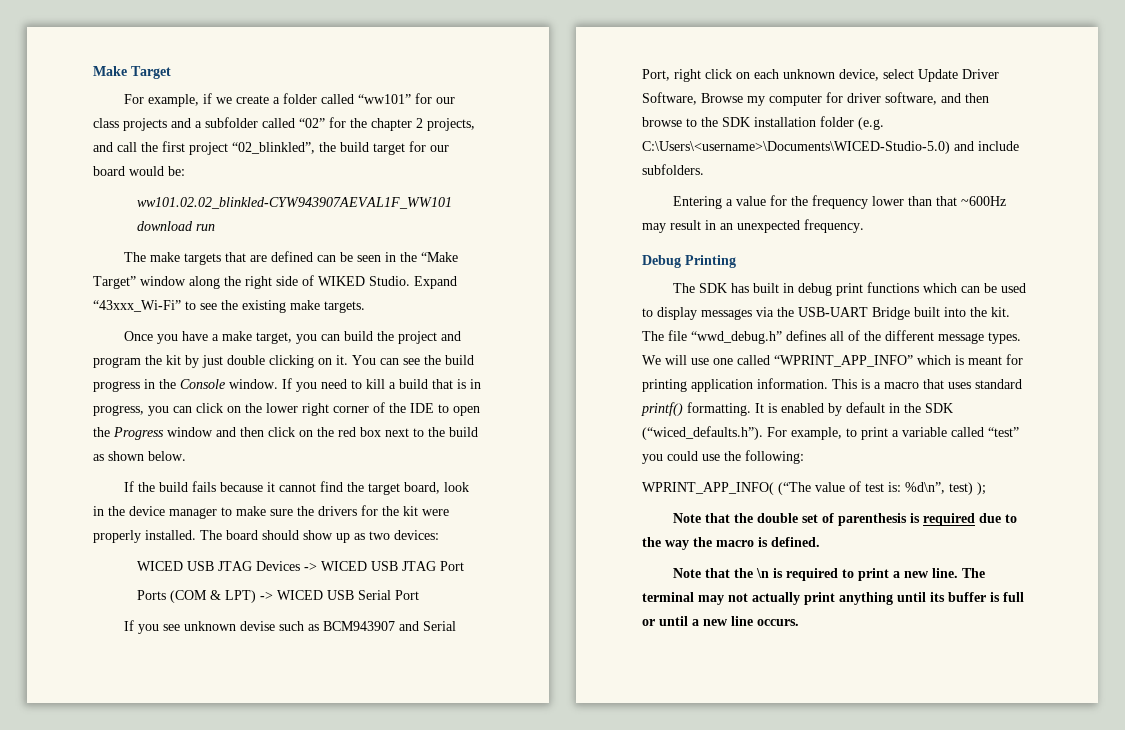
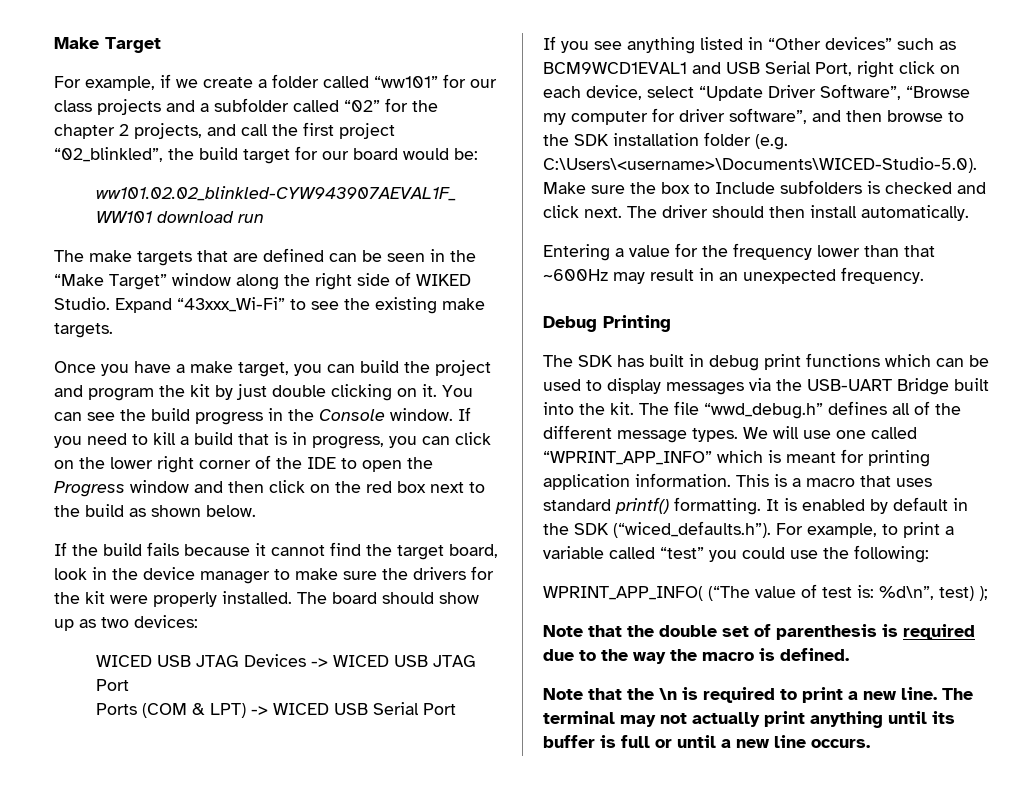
[184,621,420,631] unknown devise such as BCM943907 and -> [627,37,956,54] [543,62,760,74] anything listed in “Other devices” such as BCM9WCD1EVAL1 and USB
[783,69,835,79] unknown -> (581, 92) none
[918,69,999,82] [642,92,743,105] Update Driver Software, Browse -> [699,84,970,101] “Update Driver Software”, “Browse
[885,92,937,105] software, -> [729,108,807,124] software”,
[642,141,1019,154] [642,164,704,175] C:\Users\<username>\Documents\WICED-Studio-5.0) and include subfolders. -> [543,157,977,173] [543,180,986,194] [543,205,969,221] C:\Users\<username>\Documents\WICED-Studio-5.0). Make sure the box to Include subfolders is checked and click next. The driver should then install automatically.

